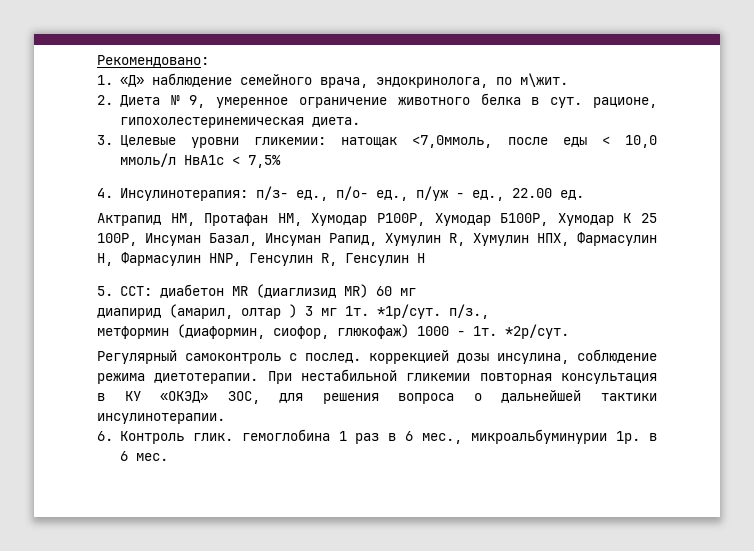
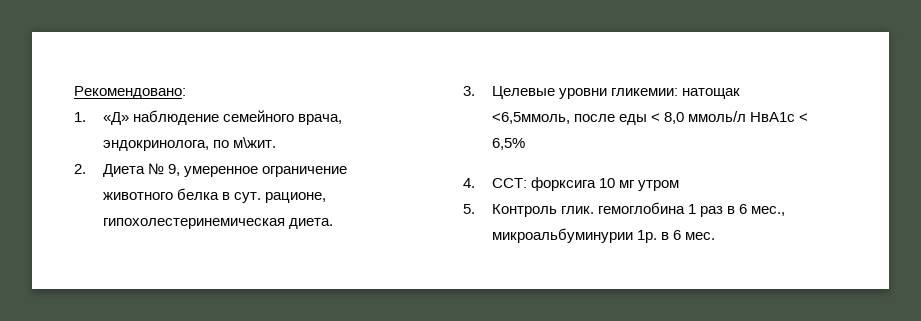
[412,135,493,148] <7,0ммоль, -> [491,112,570,124] <6,5ммоль,
[625,135,657,148] 10,0 -> [663,112,684,124] 8,0
[247,155,281,168] [97,186,584,201] [97,213,658,226] [97,231,657,246] [97,251,425,266] [97,284,416,298] [97,304,489,319] [97,324,569,339] [97,349,657,364] [97,369,657,384] [97,390,657,404] [97,413,225,424] [97,431,113,441] 7,5% // 4. Инсулинотерапия: п/з- ед., п/о- ед., п/уж - ед., 22.00 ед. // Актрапид НМ, Протафан НМ, Хумодар Р100Р, Хумодар Б100Р, Хумодар К 25 100Р, Инсуман Базал, Инсуман Рапид, Хумулин R, Хумулин НПХ, Фармасулин Н, Фармасулин НNР, Генсулин R, Генсулин Н // 5. ССТ: диабетон МR (диаглизид МR) 60 мг // диапирид (амарил, олтар ) 3 мг 1т. *1р/сут. п/з., // метформин (диаформин, сиофор, глюкофаж) 1000 - 1т. *2р/сут. // Регулярный самоконтроль с послед. коррекцией дозы инсулина, соблюдение режима диетотерапии. При нестабильной гликемии повторная консультация в КУ «ОКЭД» ЗОС, для решения вопроса о дальнейшей тактики инсулинотерапии. // 6. -> [491,138,525,150] [463,177,679,191] [463,204,475,214] 6,5% // 4. ССТ: форксига 10 мг утром // 5.

